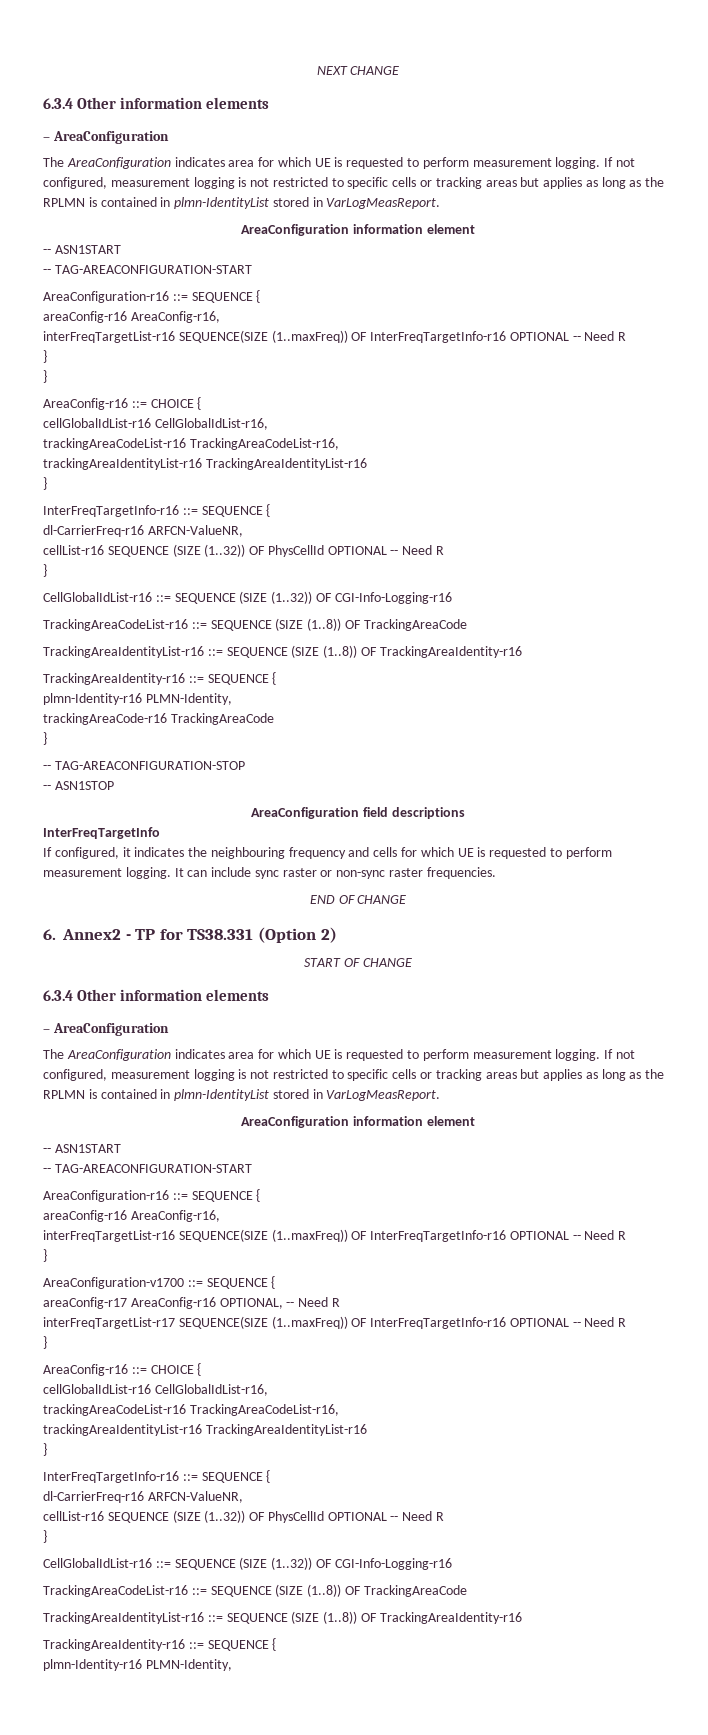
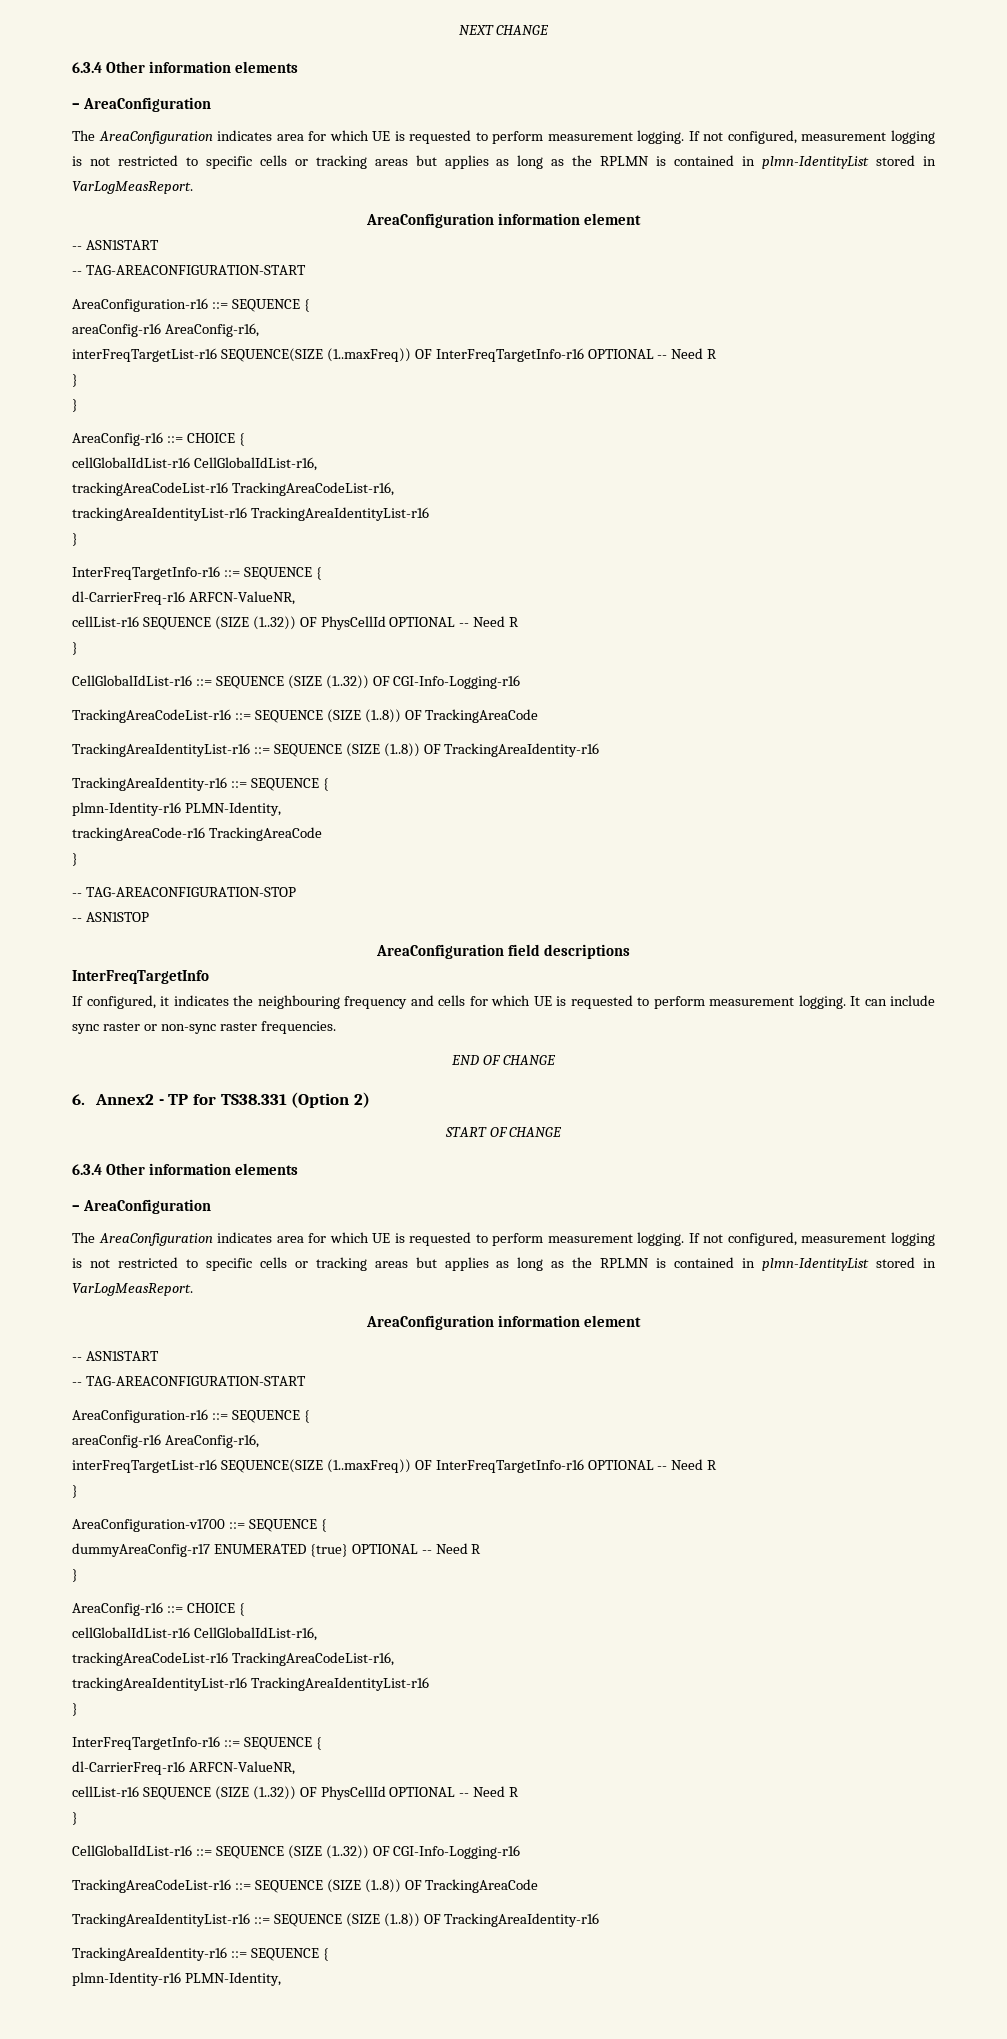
[43,1297,340,1309] [43,1316,507,1329] areaConfig-r17 AreaConfig-r16 OPTIONAL, -- Need R // interFreqTargetList-r17 SEQUENCE(SIZE (1..maxFreq)) OF InterFreqTargetInfo-r16 -> [72,1543,348,1557] dummyAreaConfig-r17 ENUMERATED {true}

